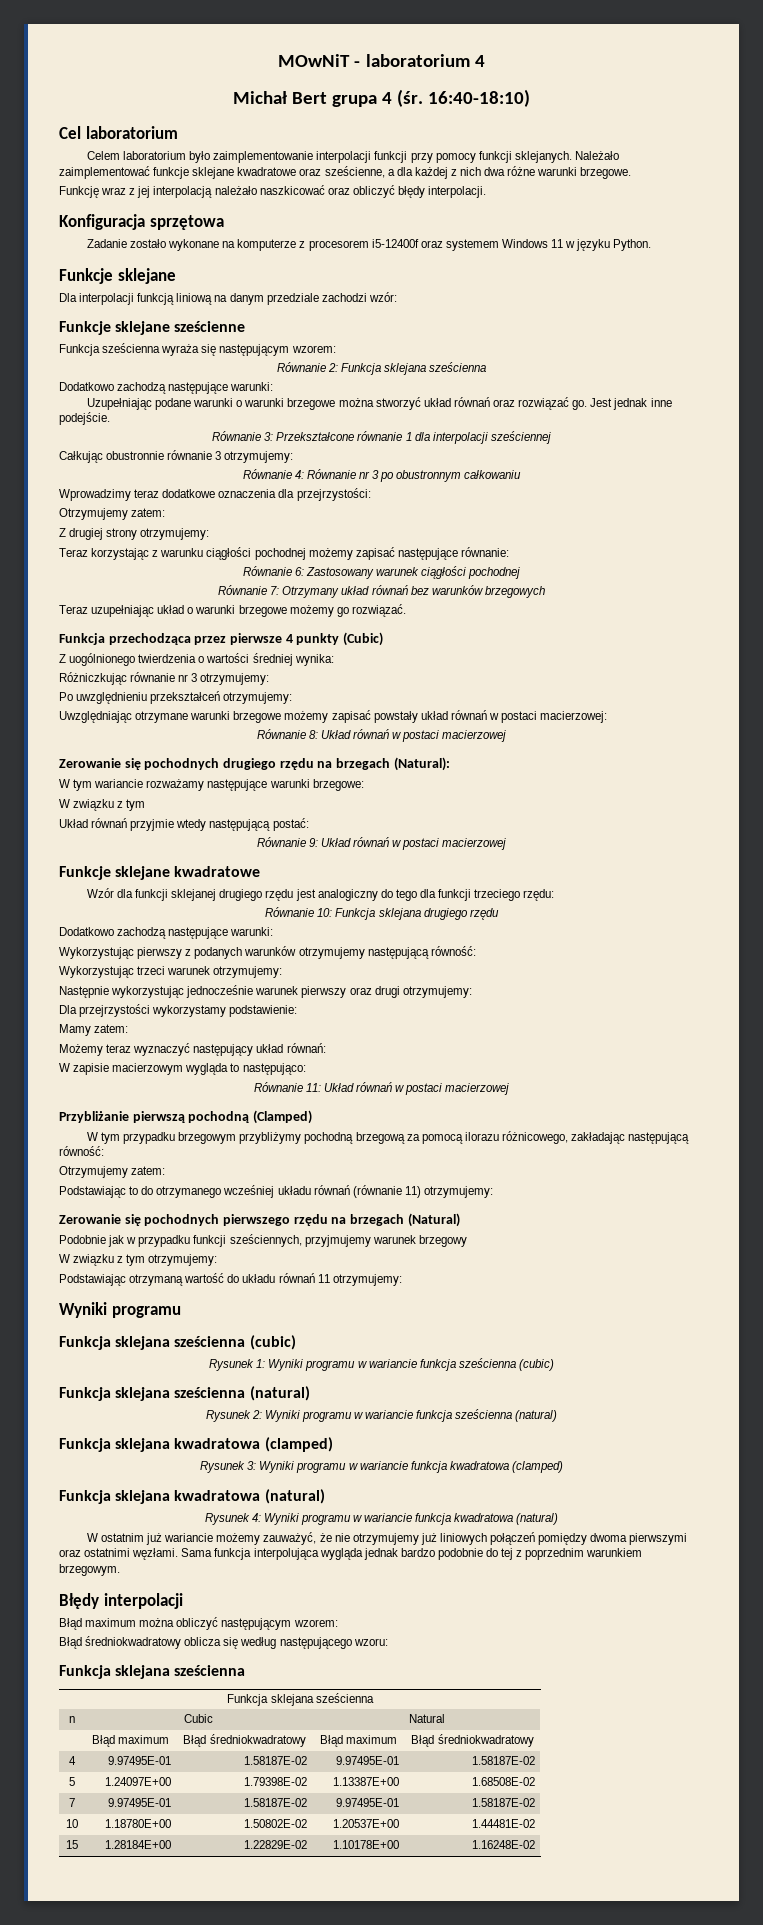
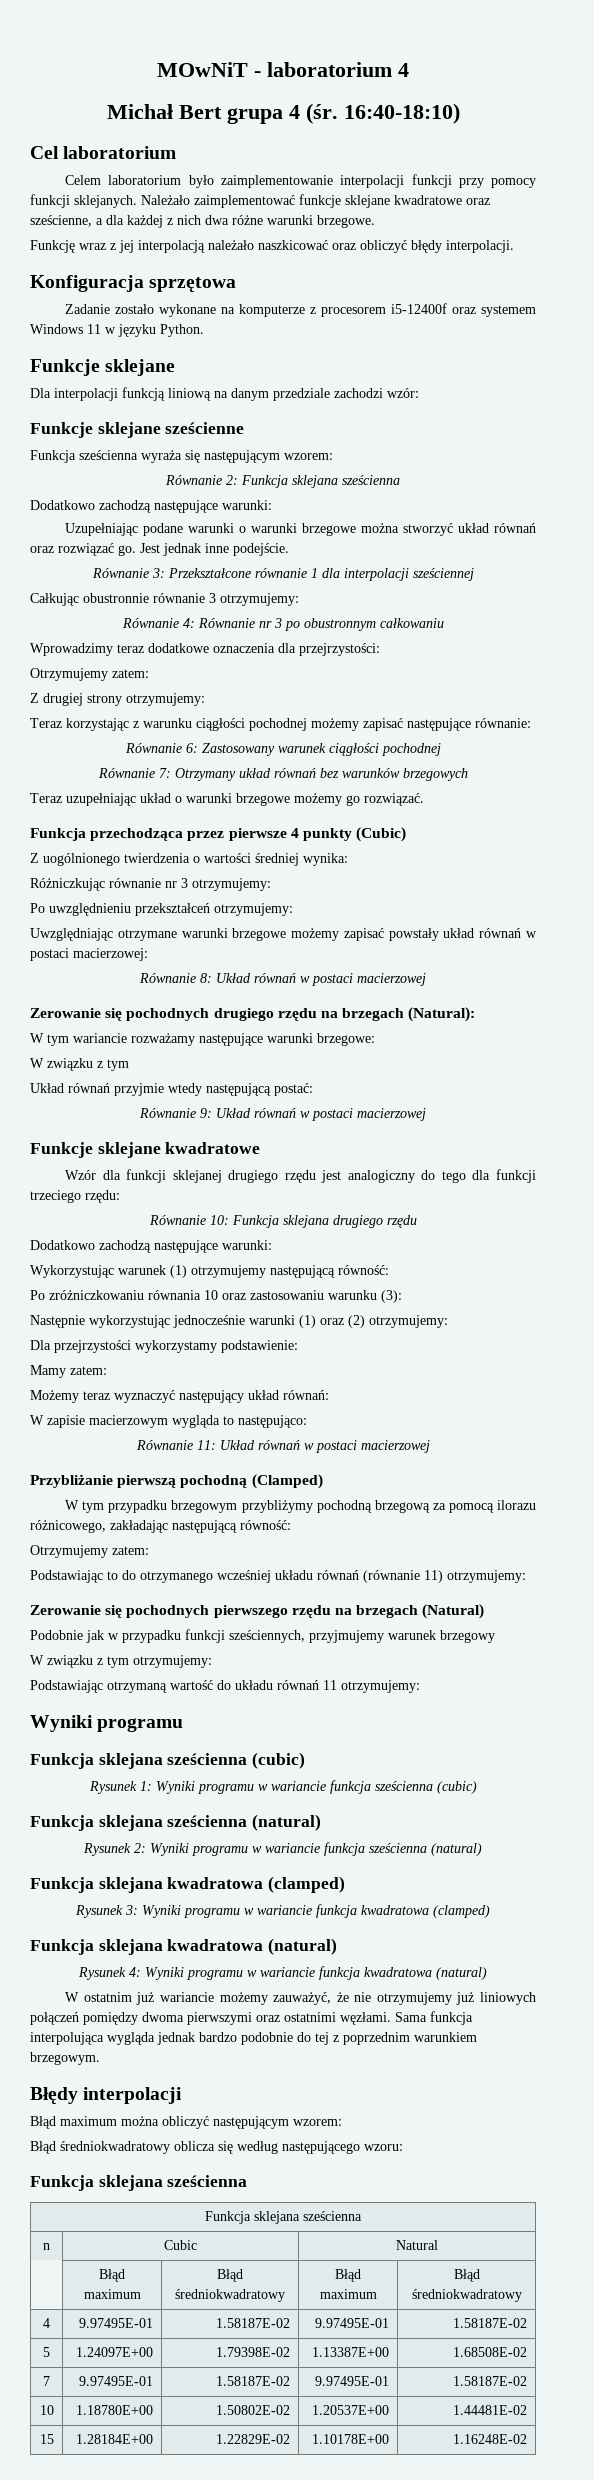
[137,946,297,959] pierwszy z podanych warunków -> [118,1265,187,1278] warunek (1)
[59,966,283,978] Wykorzystując trzeci warunek otrzymujemy: -> [30,1290,402,1303] Po zróżniczkowaniu równania 10 oraz zastosowaniu warunku (3):
[255,986,400,998] warunek pierwszy oraz drugi -> [249,1315,365,1328] warunki (1) oraz (2)

